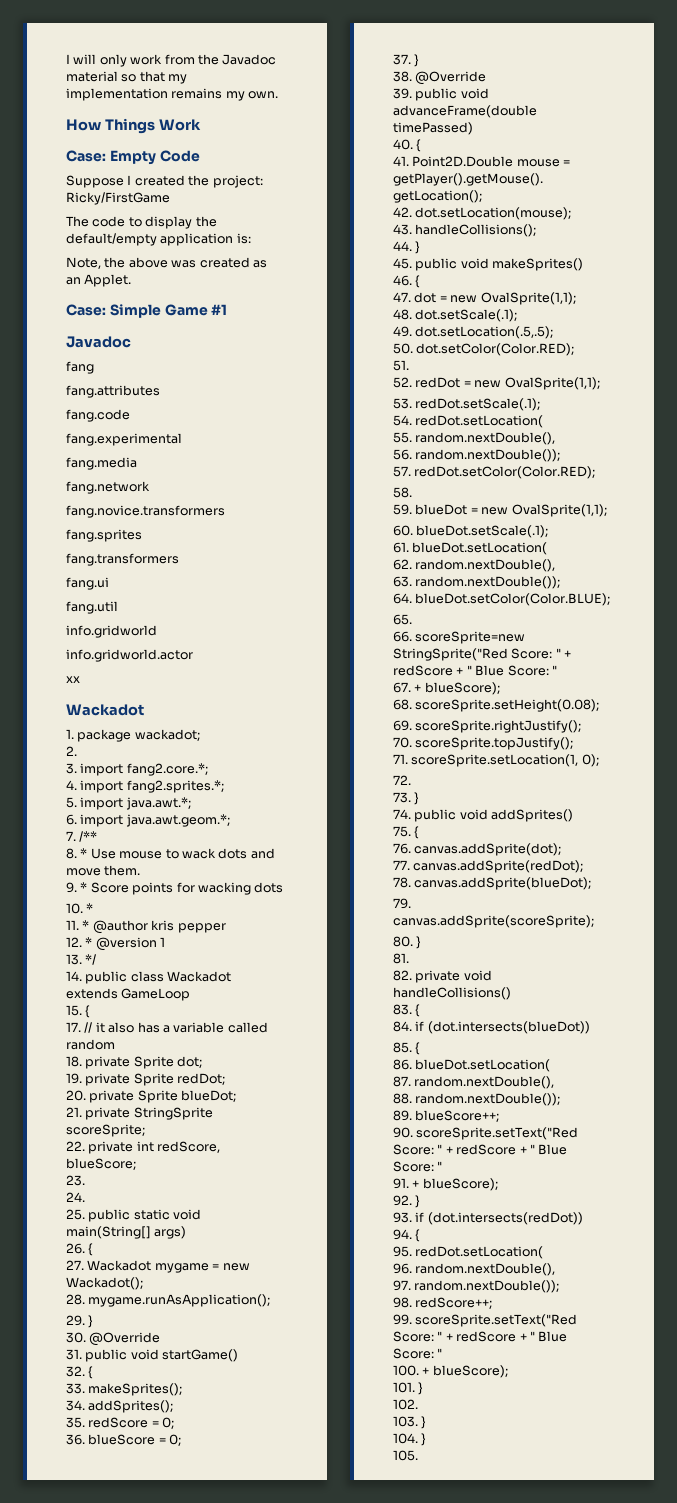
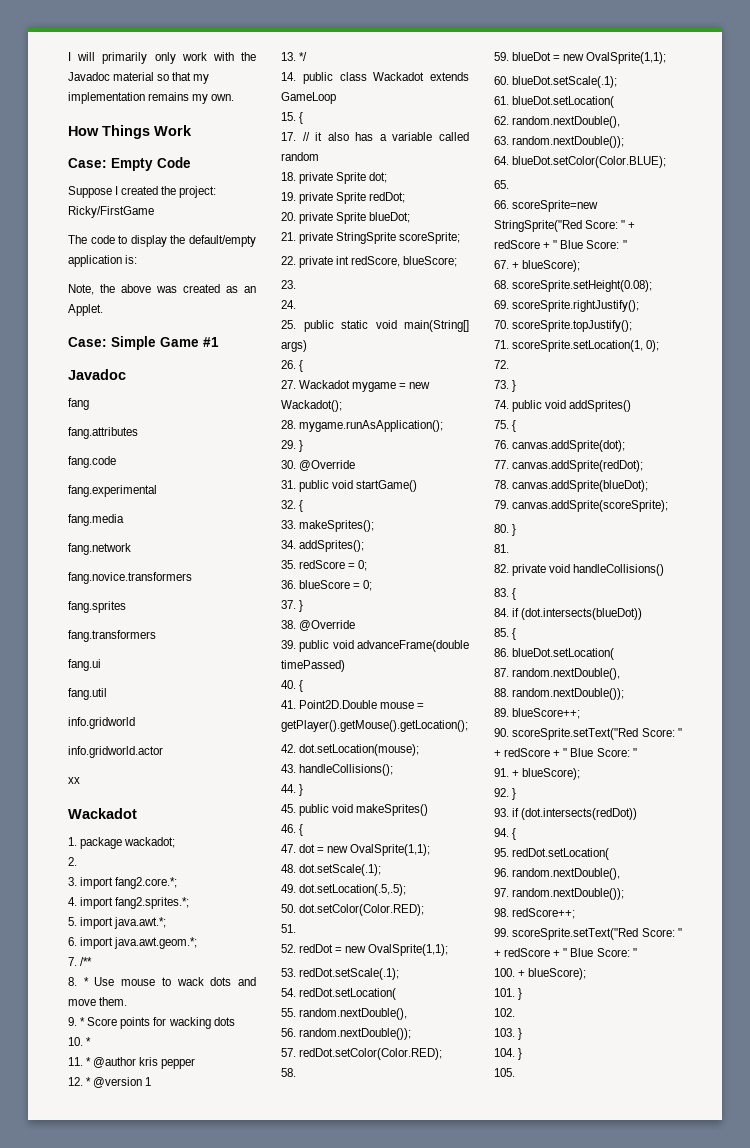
(97, 59) none -> [102,52,148,64] primarily
[164,54,195,65] from -> [212,52,234,61] with

